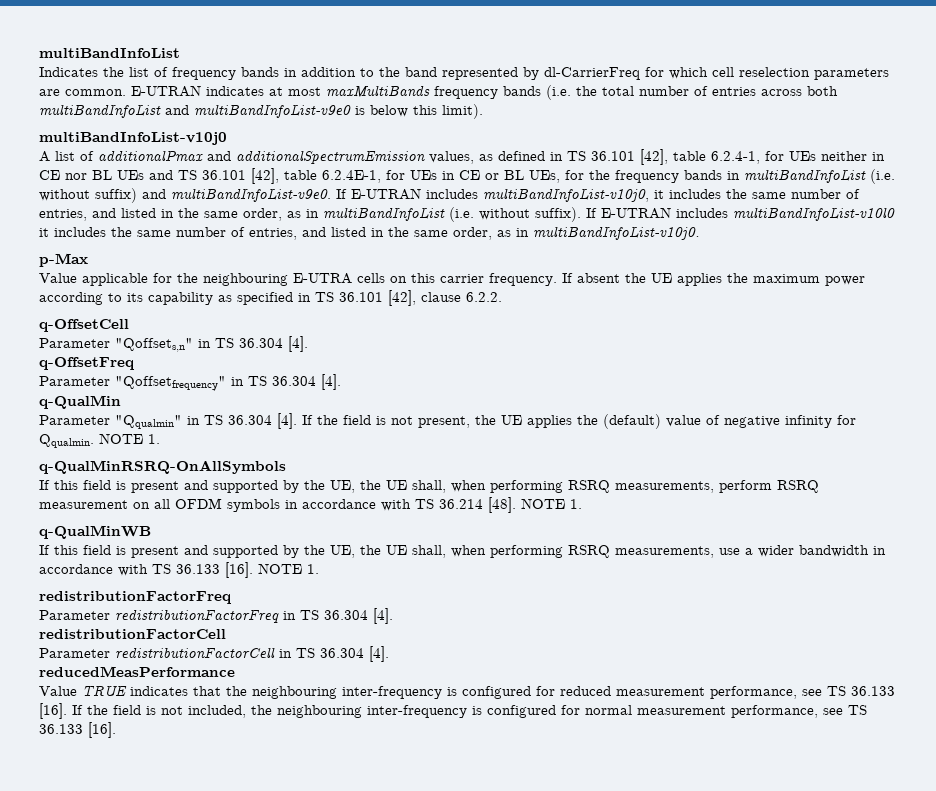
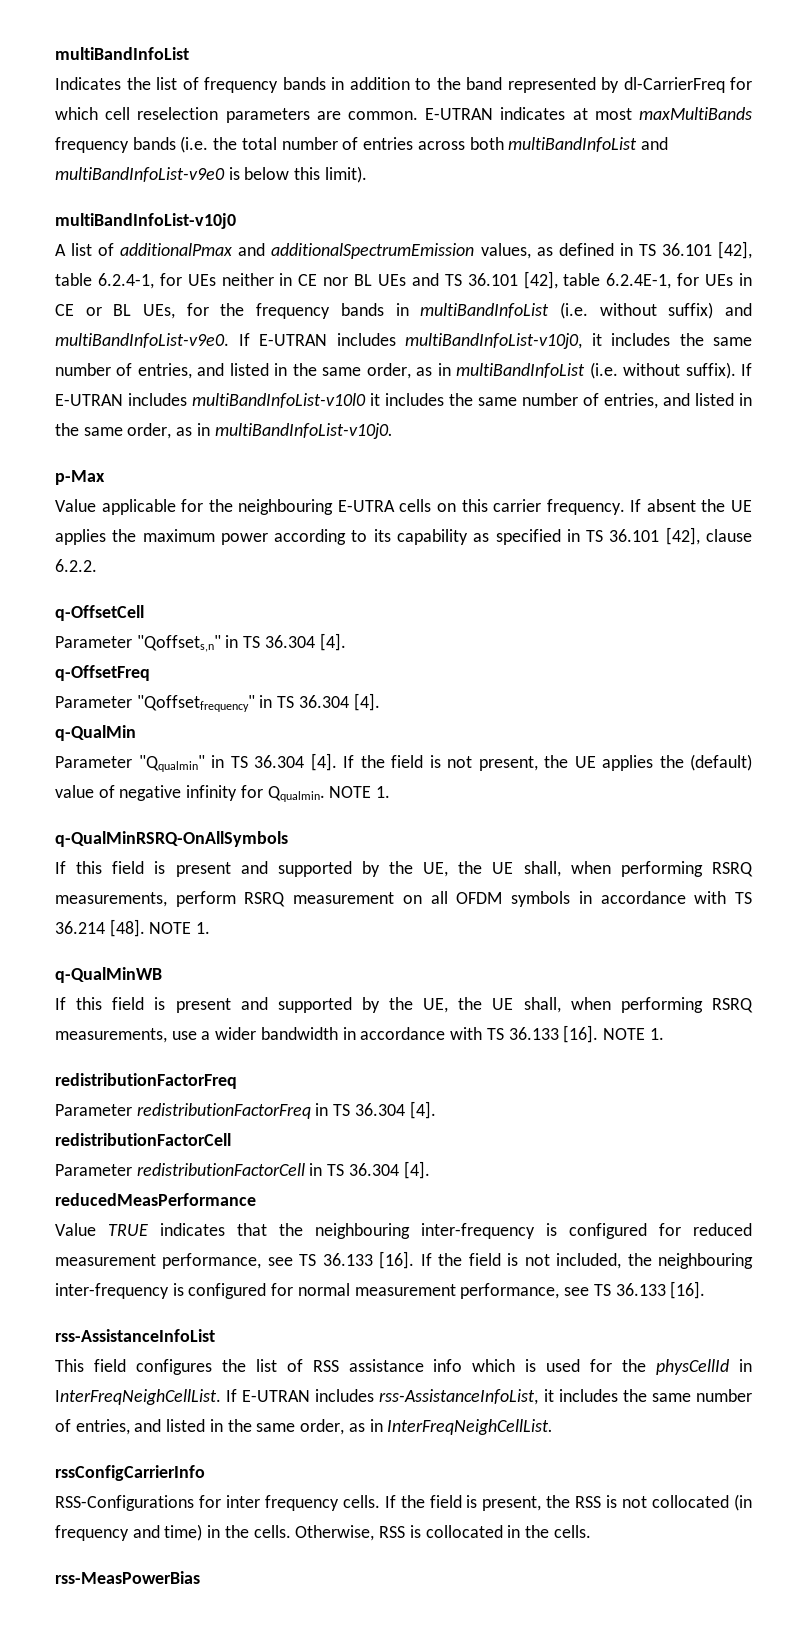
(116, 730) none -> [55,1329,215,1342] [55,1359,752,1375] [55,1389,752,1405] [55,1419,554,1435] [55,1465,205,1481] [55,1494,752,1511] [55,1524,591,1541] [55,1571,200,1584] // rss-AssistanceInfoList // This field configures the list of RSS assistance info which is used for the physCellId in InterFreqNeighCellList. If E-UTRAN includes rss-AssistanceInfoList, it includes the same number of entries, and listed in the same order, as in InterFreqNeighCellList. // rssConfigCarrierInfo // RSS-Configurations for inter frequency cells. If the field is present, the RSS is not collocated (in frequency and time) in the cells. Otherwise, RSS is collocated in the cells. // rss-MeasPowerBias

